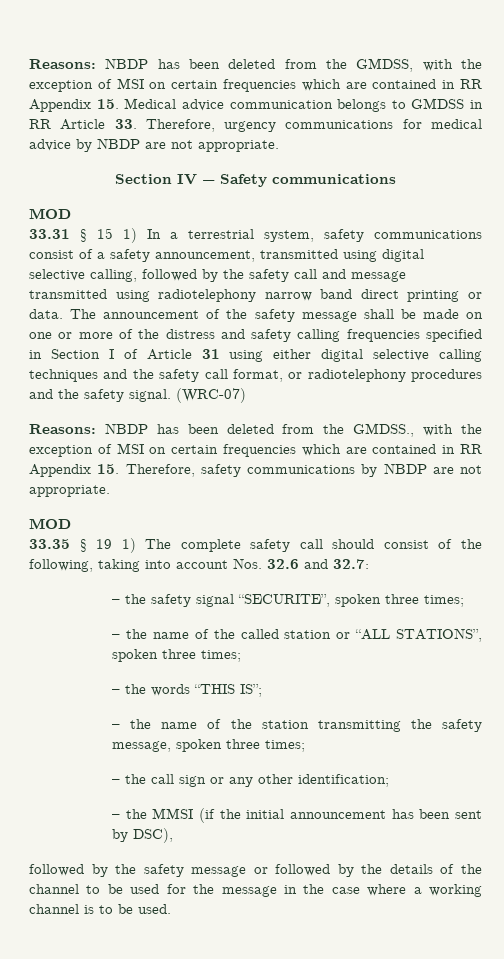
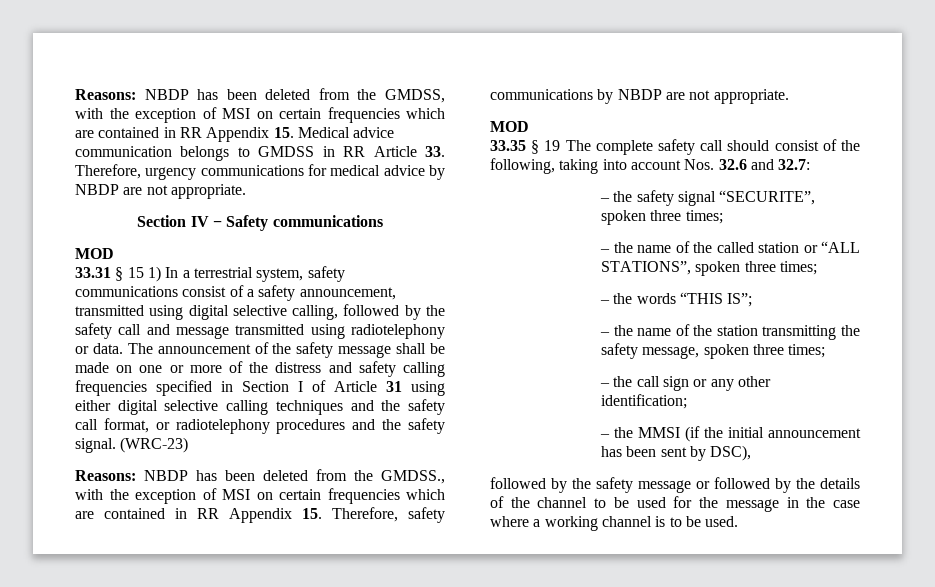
[264,289,460,302] narrow band direct printing -> (446, 331) none
[176,388,246,403] (WRC-07) -> [120,437,189,453] (WRC-23)
[121,538,136,553] 1) -> (561, 145) none

